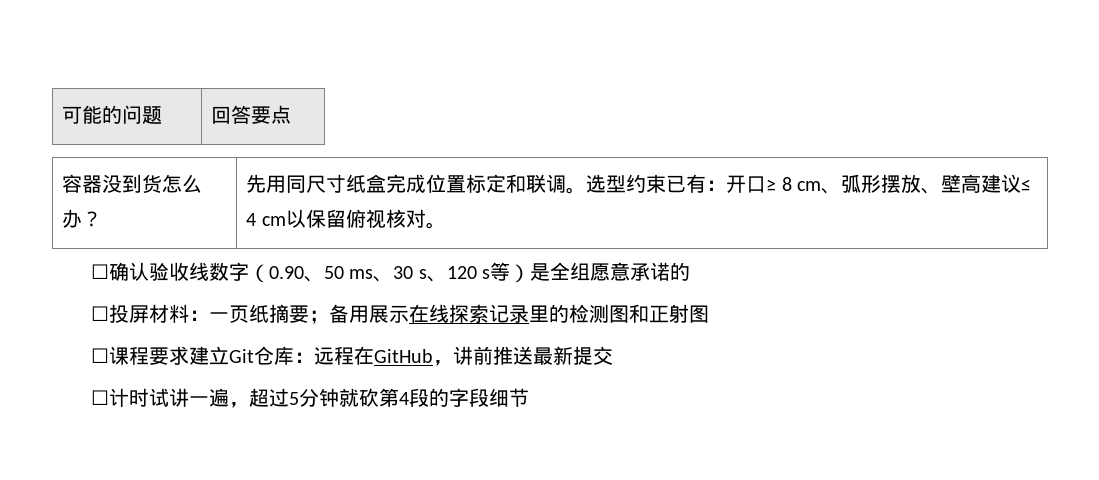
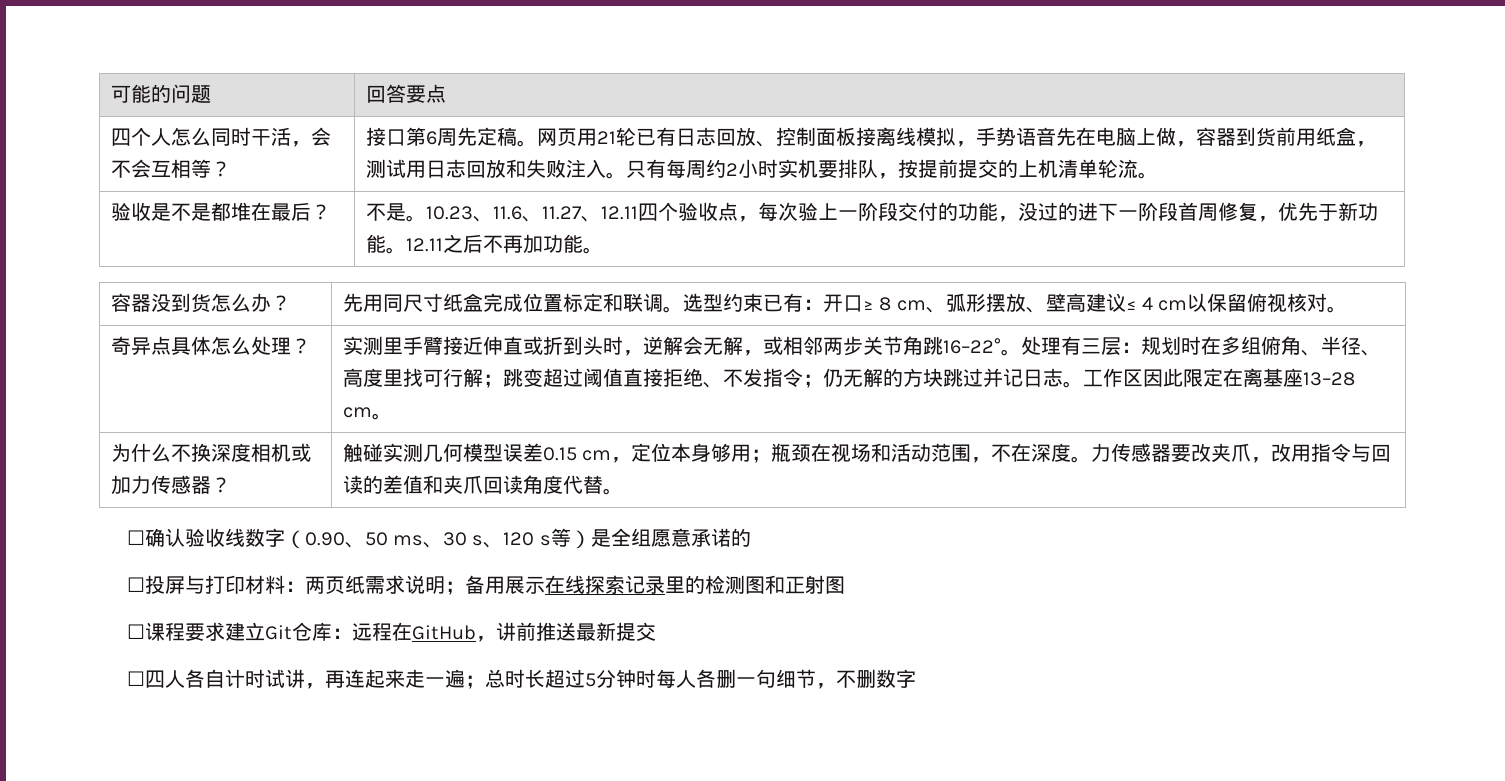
(292, 114) none -> [110,127,331,147] [110,159,231,178] [365,127,1376,147] [365,159,1158,179] [110,202,331,221] [365,202,1378,222] [365,234,603,254] // 四个人怎么同时干活，会不会互相等？ | 接口第6周先定稿。网页用21轮已有日志回放、控制面板接离线模拟，手势语音先在电脑上做，容器到货前用纸盒，测试用日志回放和失败注入。只有每周约2小时实机要排队，按提前提交的上机清单轮流。 // 验收是不是都堆在最后？ | 不是。10.23、11.6、11.27、12.11四个验收点，每次验上一阶段交付的功能，没过的进下一阶段首周修复，优先于新功能。12.11之后不再加功能。
(446, 225) none -> [110,336,311,355] [342,336,1381,356] [342,368,1355,388] [342,407,392,420] [110,443,311,462] [110,475,231,495] [342,443,1392,463] [342,475,623,495] // 奇异点具体怎么处理？ | 实测里手臂接近伸直或折到头时，逆解会无解，或相邻两步关节角跳16–22°。处理有三层：规划时在多组俯角、半径、高度里找可行解；跳变超过阈值直接拒绝、不发指令；仍无解的方块跳过并记日志。工作区因此限定在离基座13–28 cm。 // 为什么不换深度相机或加力传感器？ | 触碰实测几何模型误差0.15 cm，定位本身够用；瓶颈在视场和活动范围，不在深度。力传感器要改夹爪，改用指令与回读的差值和夹爪回读角度代替。
[148,304,309,323] 材料：一页纸摘要 -> [184,575,445,594] 与打印材料：两页纸需求说明
[108,388,529,408] 计时试讲一遍，超过5分钟就砍第4段的字段细节 -> [144,669,916,689] 四人各自计时试讲，再连起来走一遍；总时长超过5分钟时每人各删一句细节，不删数字

